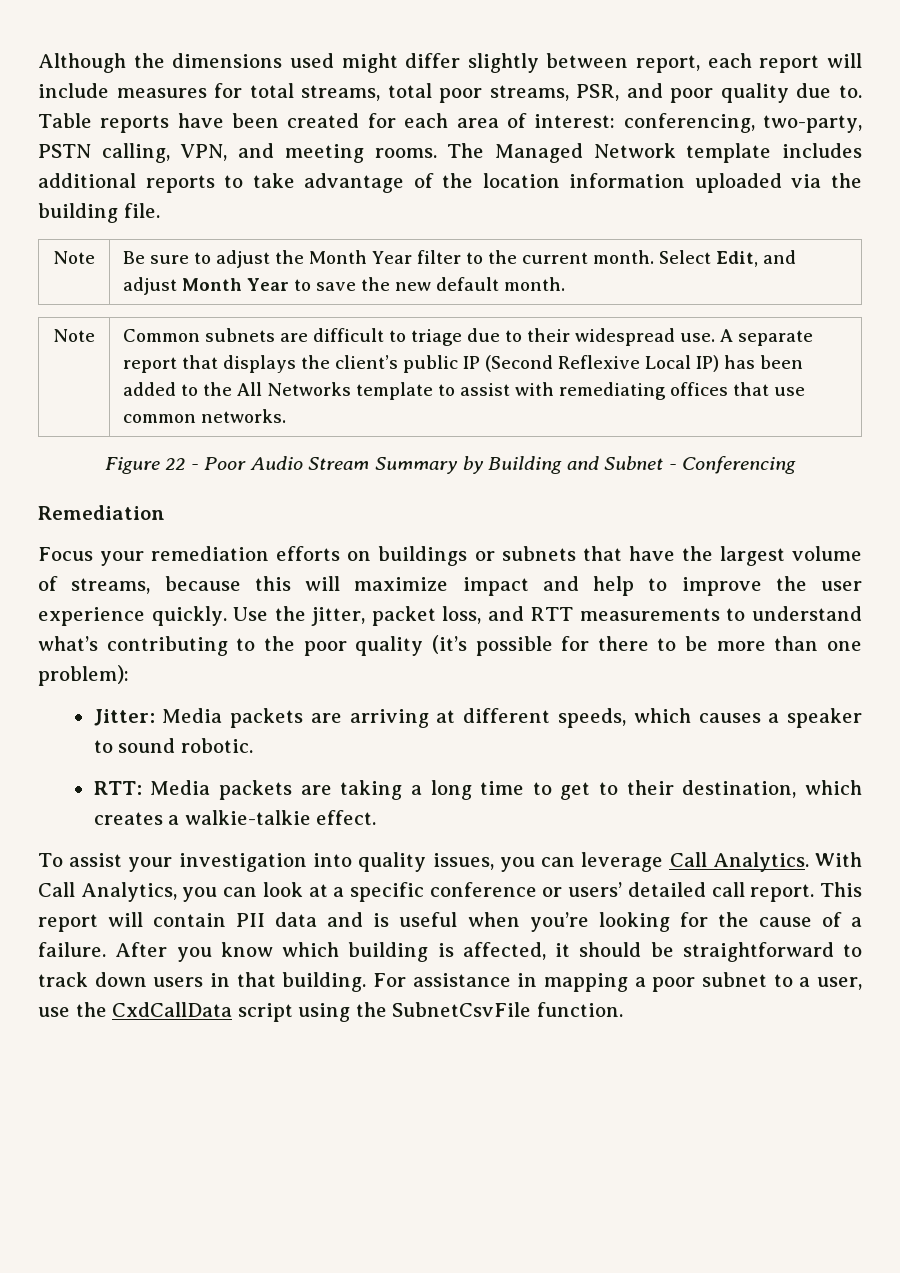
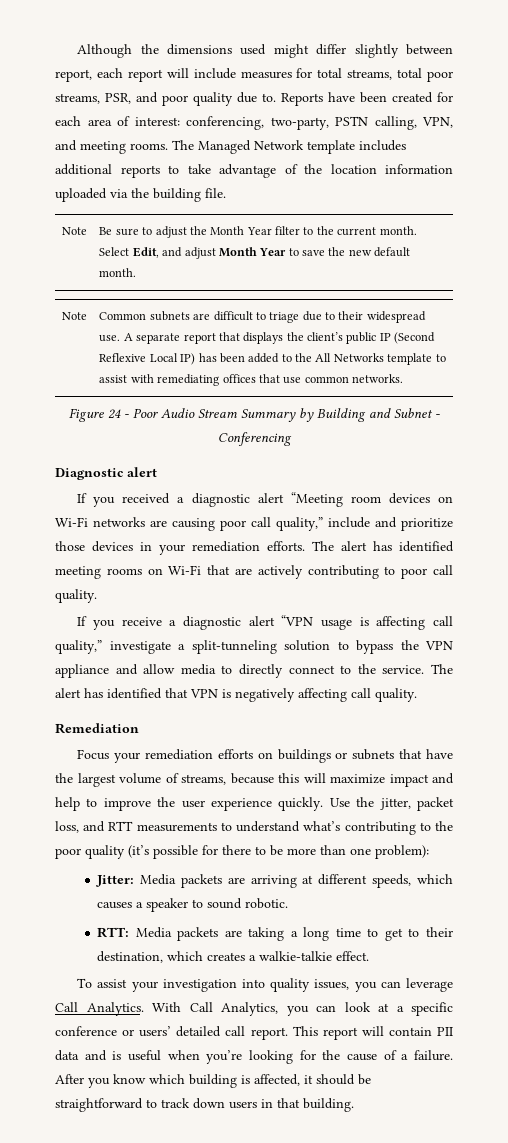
[38,113,170,133] Table reports -> [281,93,323,106] Reports
[165,458,186,470] 22 -> [107,409,121,419] 24
(797, 465) none -> [55,467,157,480] [77,492,454,507] [55,517,453,531] [55,541,454,555] [55,565,454,579] [55,589,97,603] [77,615,453,630] [55,640,453,654] [55,664,454,678] [55,688,417,702] // Diagnostic alert // If you received a diagnostic alert “Meeting room devices on Wi-Fi networks are causing poor call quality,” include and prioritize those devices in your remediation efforts. The alert has identified meeting rooms on Wi-Fi that are actively contributing to poor call quality. // If you receive a diagnostic alert “VPN usage is affecting call quality,” investigate a split-tunneling solution to bypass the VPN appliance and allow media to directly connect to the service. The alert has identified that VPN is negatively affecting call quality.
[373,972,862,992] [38,1002,623,1022] For assistance in mapping a poor subnet to a user, use the CxdCallData script using the SubnetCsvFile function. -> (354, 1105) none

